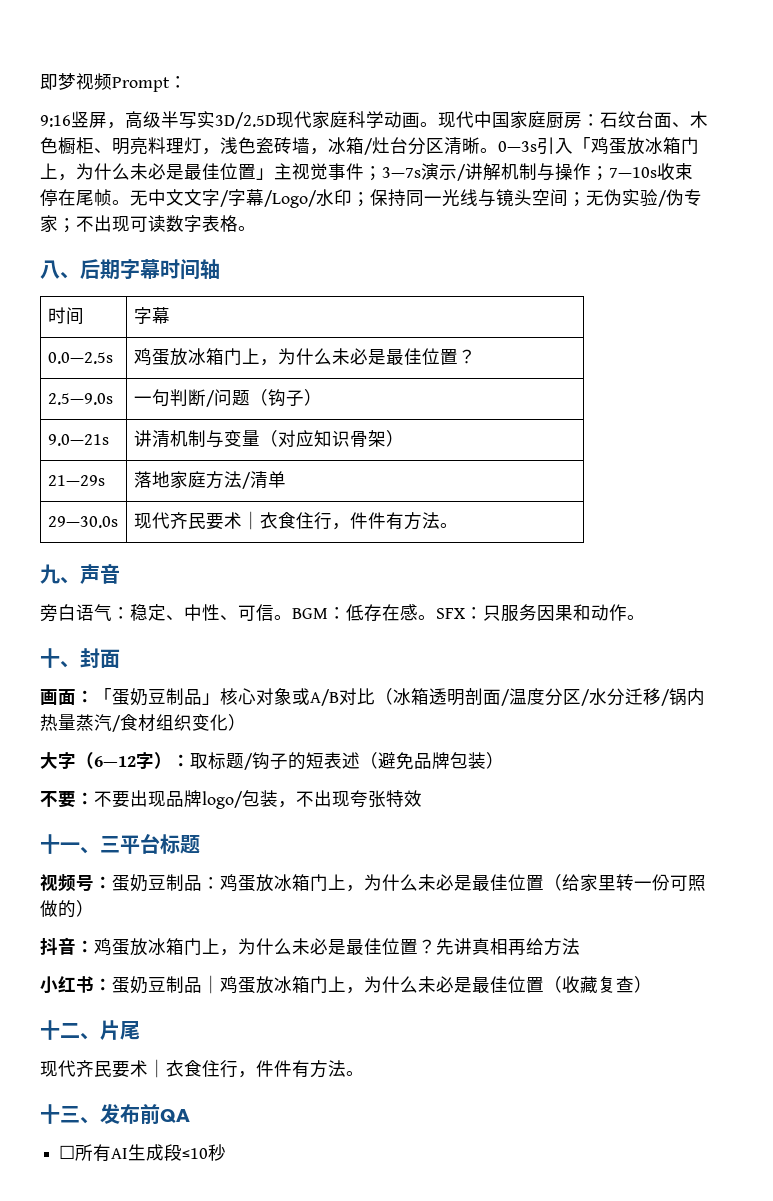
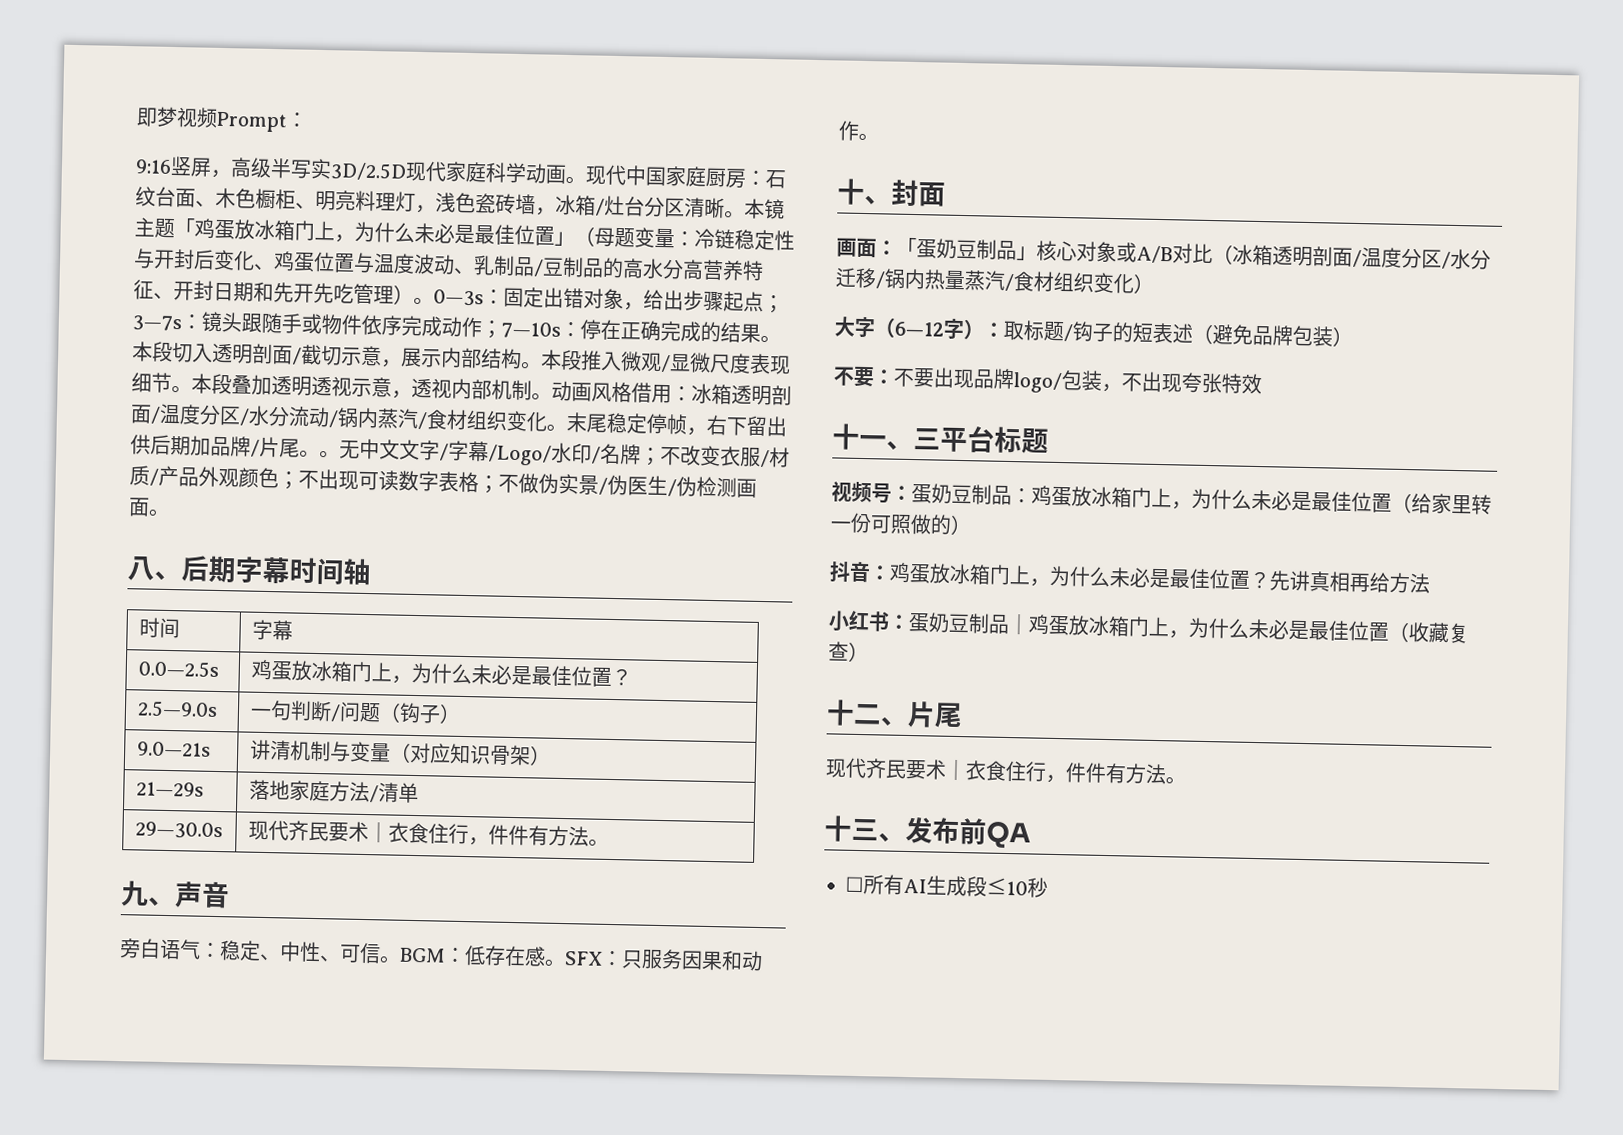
[498,137,573,155] 0—3s引入 -> [744,198,785,220] [134,217,175,239] 本镜主题
[274,163,693,181] [40,189,112,206] 主视觉事件；3—7s演示/讲解机制与操作；7—10s收束停在尾帧 -> [574,226,795,251] [133,248,764,281] [133,279,784,314] [132,311,781,344] [132,341,791,375] [131,372,792,406] [130,403,788,437] [130,434,320,459] （母题变量：冷链稳定性与开封后变化、鸡蛋位置与温度波动、乳制品/豆制品的高水分高营养特征、开封日期和先开先吃管理）。0—3s：固定出错对象，给出步骤起点；3—7s：镜头跟随手或物件依序完成动作；7—10s：停在正确完成的结果。本段切入透明剖面/截切示意，展示内部结构。本段推入微观/显微尺度表现细节。本段叠加透明透视示意，透视内部机制。动画风格借用：冰箱透明剖面/温度分区/水分流动/锅内蒸汽/食材组织变化。末尾稳定停帧，右下留出供后期加品牌/片尾。
[352,189,702,207] [40,215,58,233] ；保持同一光线与镜头空间；无伪实验/伪专家 -> [591,443,790,468] [129,465,279,489] /名牌；不改变衣服/材质/产品外观颜色
(238, 223) none -> [478,473,757,498] [128,497,150,517] ；不做伪实景/伪医生/伪检测画面

